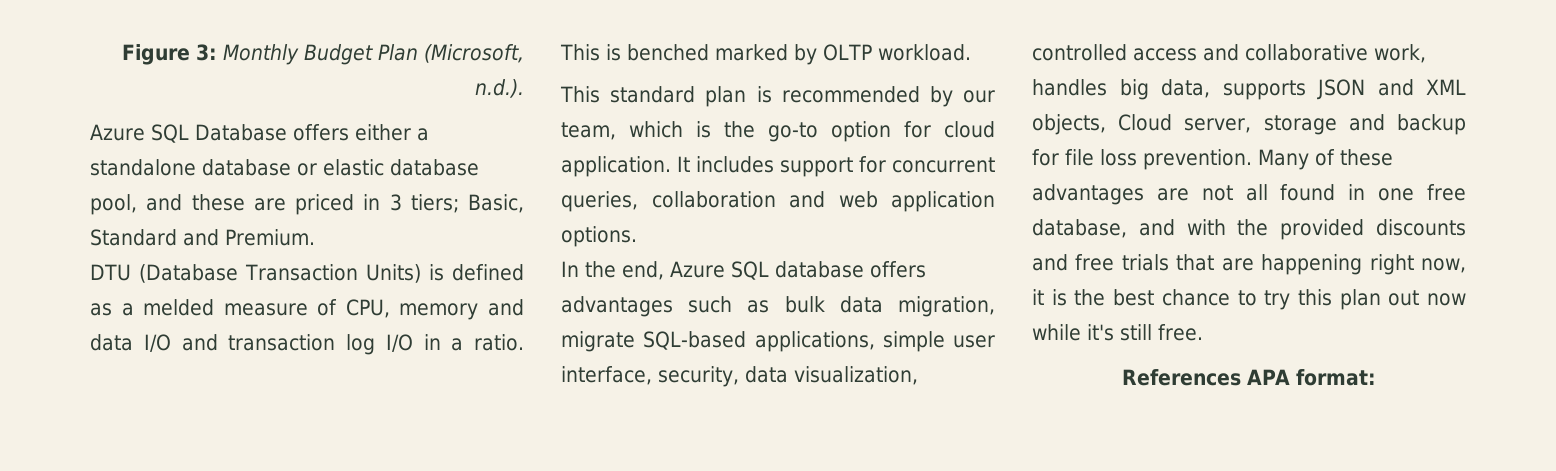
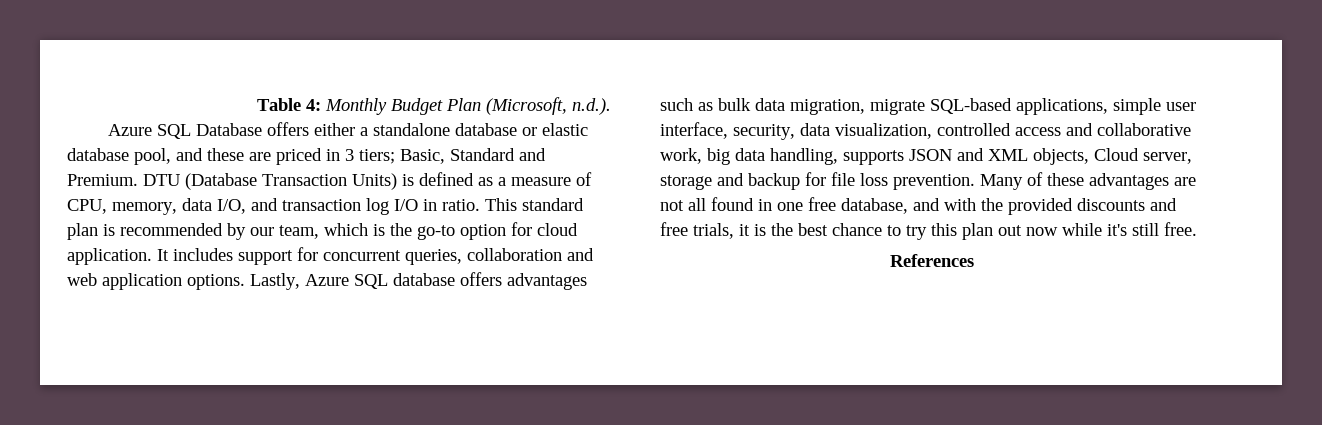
[122,44,217,65] Figure 3: -> [257,98,321,111] Table 4:
(315, 237) // -> (138, 180) none
[143,299,215,316] melded -> (506, 181) none
[399,299,524,320] [90,334,171,352] memory and data I/O -> [112,198,246,215] memory, data I/O,
[451,338,464,351] a -> (437, 205) none
[606,44,971,65] [560,86,600,103] is benched marked by OLTP workload. // This -> (517, 204) none
[561,261,664,280] // In the end, -> [250,273,300,290] Lastly,
[1032,79,1210,100] handles big data, -> [707,148,838,165] big data handling,
[1121,254,1466,275] trials that are happening right now, -> [693,223,734,239] trials,
[1246,369,1377,386] APA format: -> (974, 260) none

